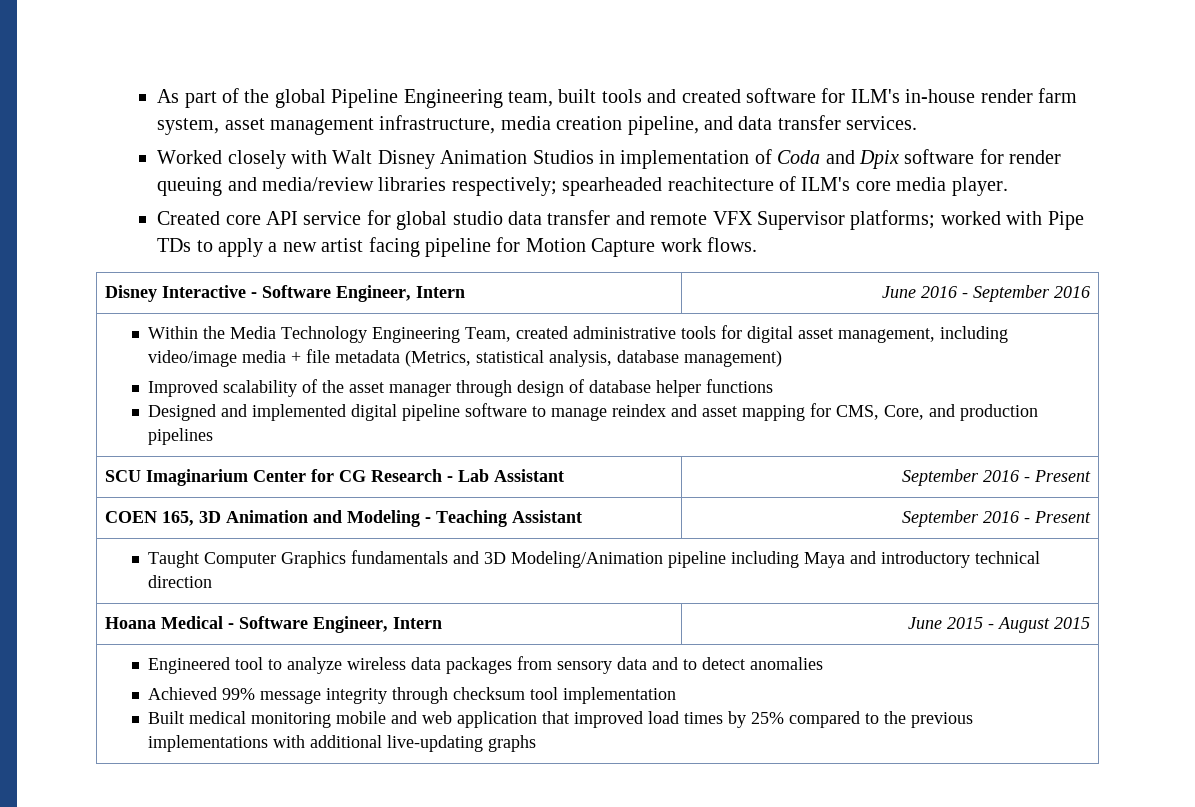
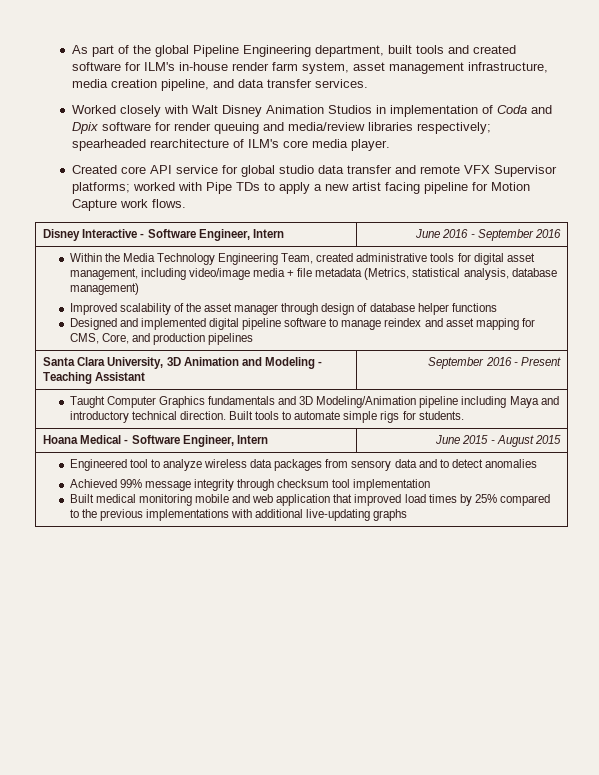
[507,91,553,107] team, -> [315,45,385,57] department,
[667,177,774,191] reachitecture -> [150,139,230,148] rearchitecture
[104,469,564,486] [902,469,1092,486] [104,511,194,526] SCU Imaginarium Center for CG Research - Lab Assistant | September 2016 - Present // COEN 165, -> [43,357,164,369] Santa Clara University,
[147,575,212,588] direction -> [179,411,464,423] direction. Built tools to automate simple rigs for students.

